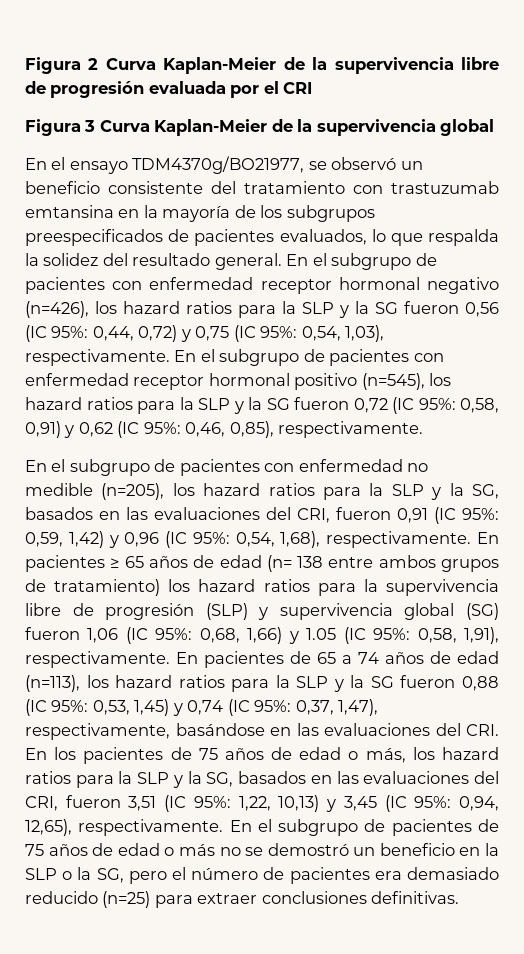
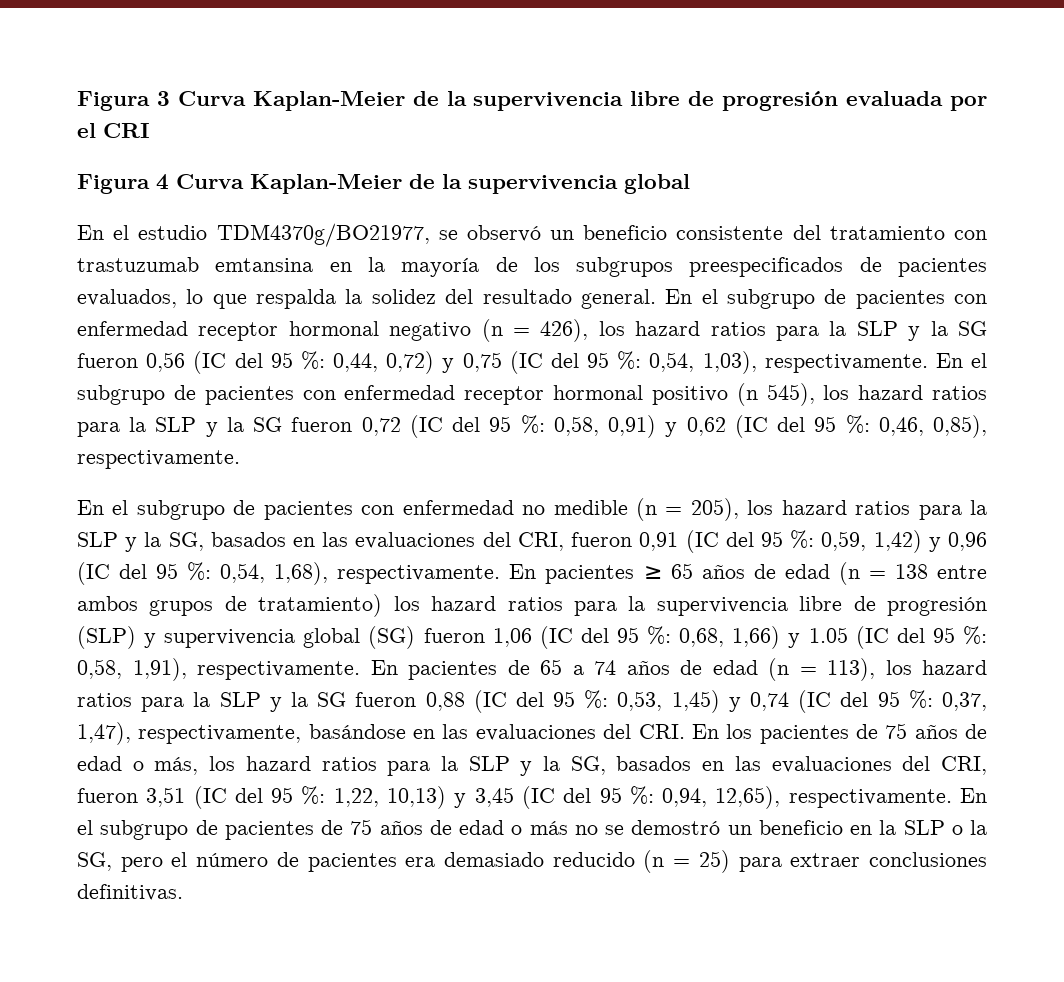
[25,57,99,74] Figura 2 -> [77,91,170,111] Figura 3
[84,120,96,132] 3 -> [156,174,169,190] 4
[69,161,128,174] ensayo -> [138,225,208,240] estudio
[25,301,89,318] (n=426), -> [481,319,589,342] (n = 426),
[51,326,89,338] 95%: -> [234,351,325,370] del 95 %:
[260,326,298,338] 95%: -> [550,351,642,370] del 95 %:
[361,373,425,390] (n=545), -> [736,383,815,406] (n 545),
[418,398,456,410] 95%: -> [452,415,545,434] del 95 %:
[143,422,181,434] 95%: -> [777,415,870,434] del 95 %:
[101,483,165,500] (n=205), -> [635,498,739,521] (n = 205),
[462,508,499,520] 95%: -> [725,530,815,549] del 95 %:
[192,532,230,544] 95%: -> [119,562,212,581] del 95 %:
[266,555,292,572] (n= -> [838,562,886,585] (n =
[155,628,193,640] 95%: -> [580,626,672,645] del 95 %:
[373,628,411,640] 95%: -> [896,626,987,645] del 95 %:
[25,675,80,692] (n=113), -> [768,658,875,681] (n = 113),
[51,700,89,712] 95%: -> [515,690,609,709] del 95 %:
[254,700,292,712] 95%: -> [840,690,933,709] del 95 %:
[193,796,231,808] 95%: -> [234,786,326,805] del 95 %:
[414,796,452,808] 95%: -> [563,786,654,805] del 95 %:
[102,891,151,908] (n=25) -> [643,850,730,873] (n = 25)

